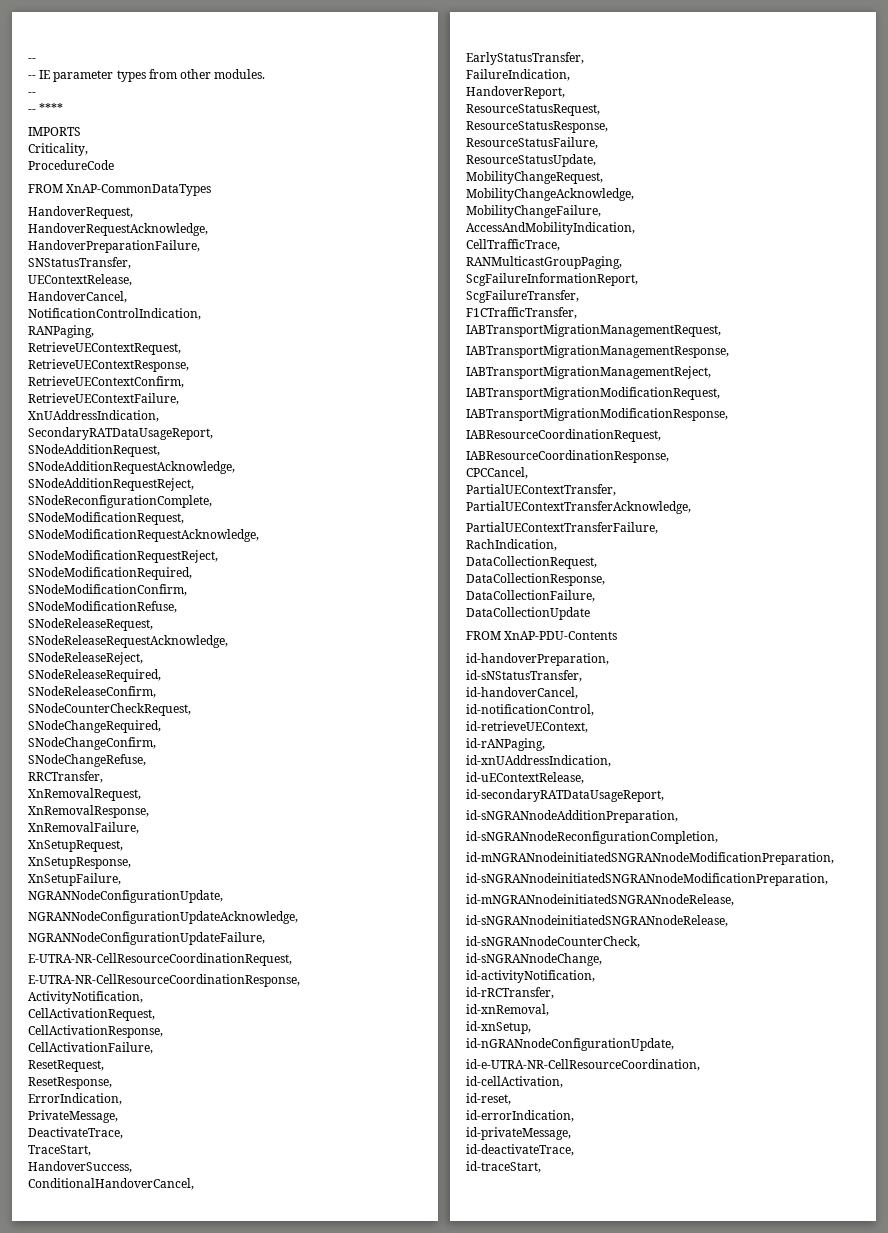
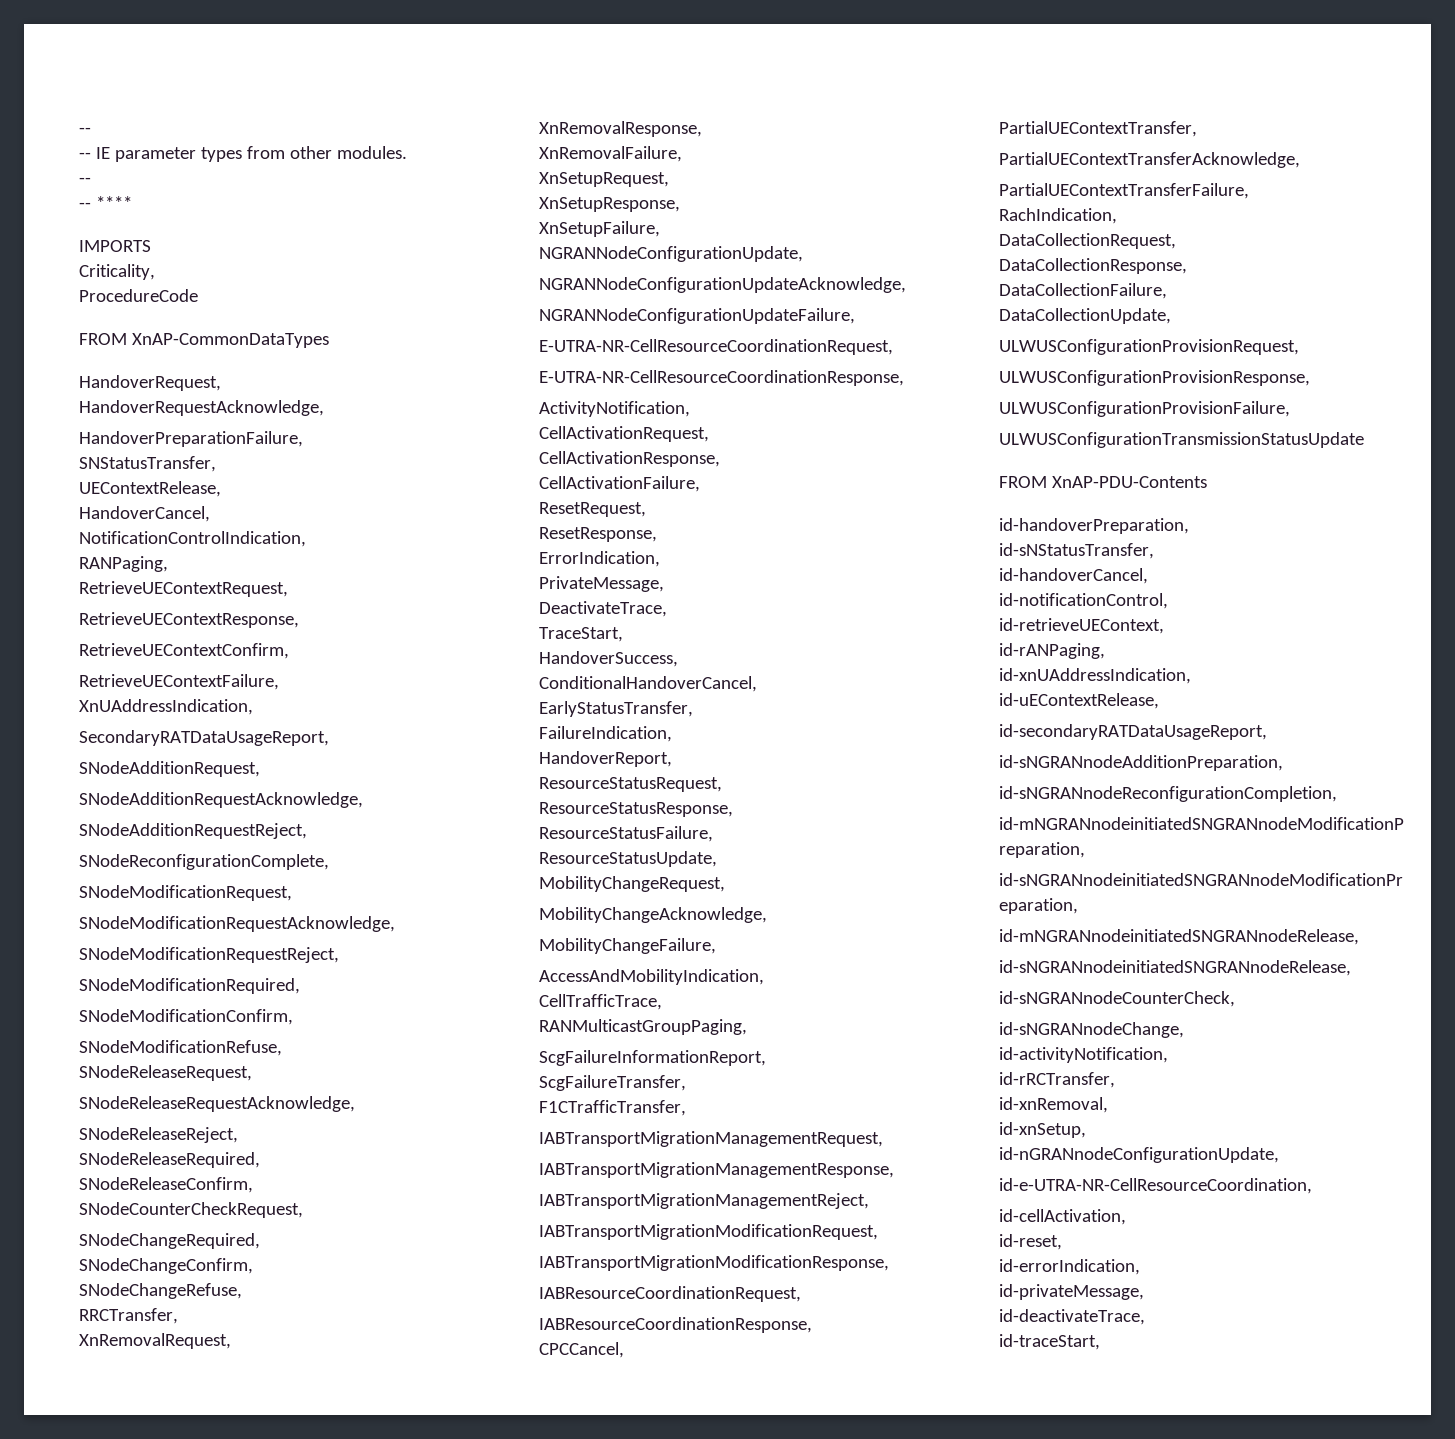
[466,607,590,620] DataCollectionUpdate -> [999,308,1171,324] [999,339,1299,355] [999,370,1310,386] [999,401,1290,417] [999,432,1364,448] DataCollectionUpdate, // ULWUSConfigurationProvisionRequest, // ULWUSConfigurationProvisionResponse, // ULWUSConfigurationProvisionFailure, // ULWUSConfigurationTransmissionStatusUpdate

